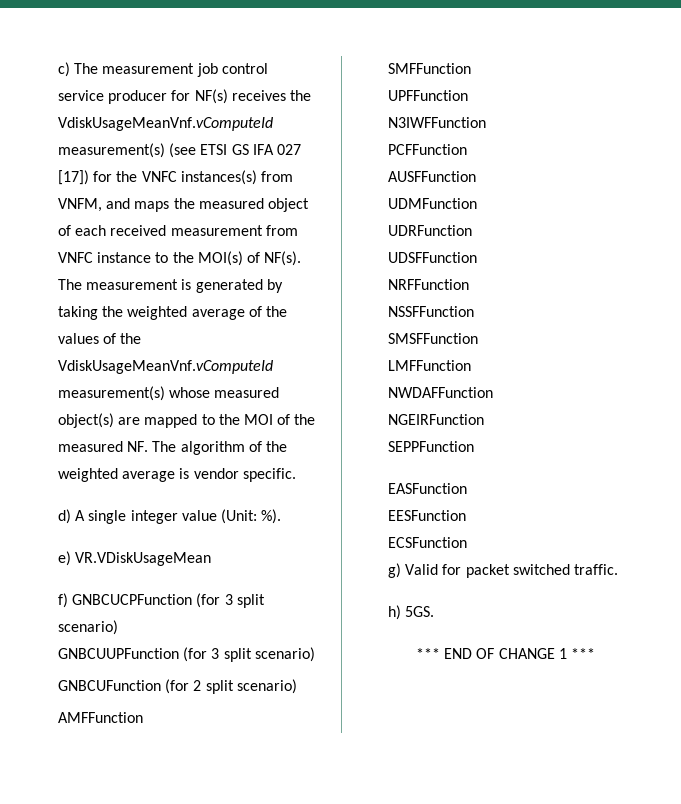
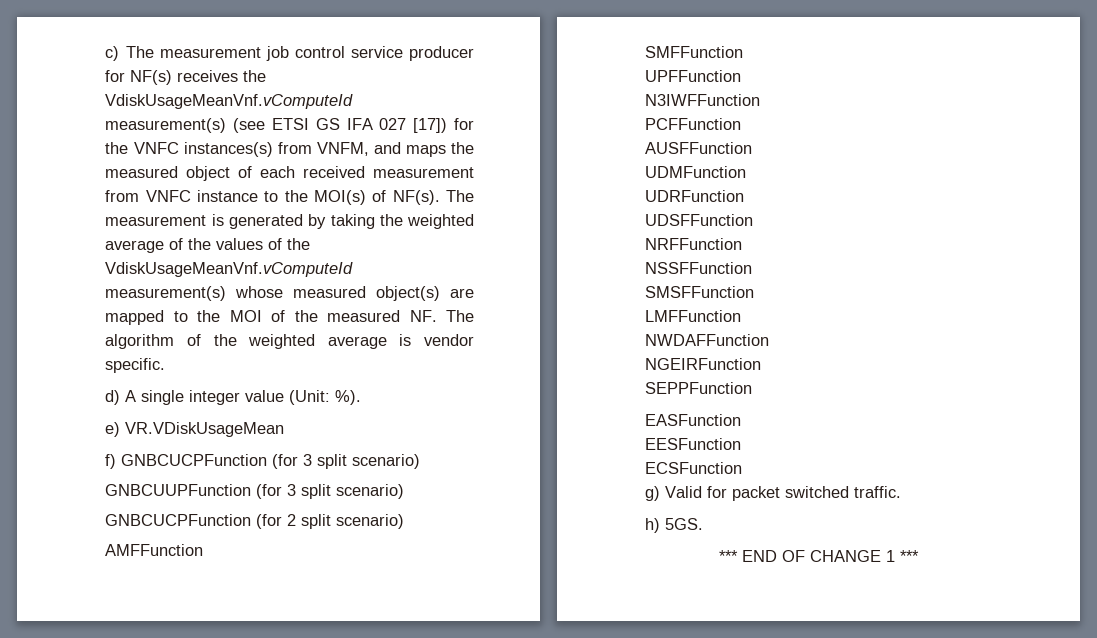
[58,680,162,691] GNBCUFunction -> [105,514,252,526] GNBCUCPFunction

